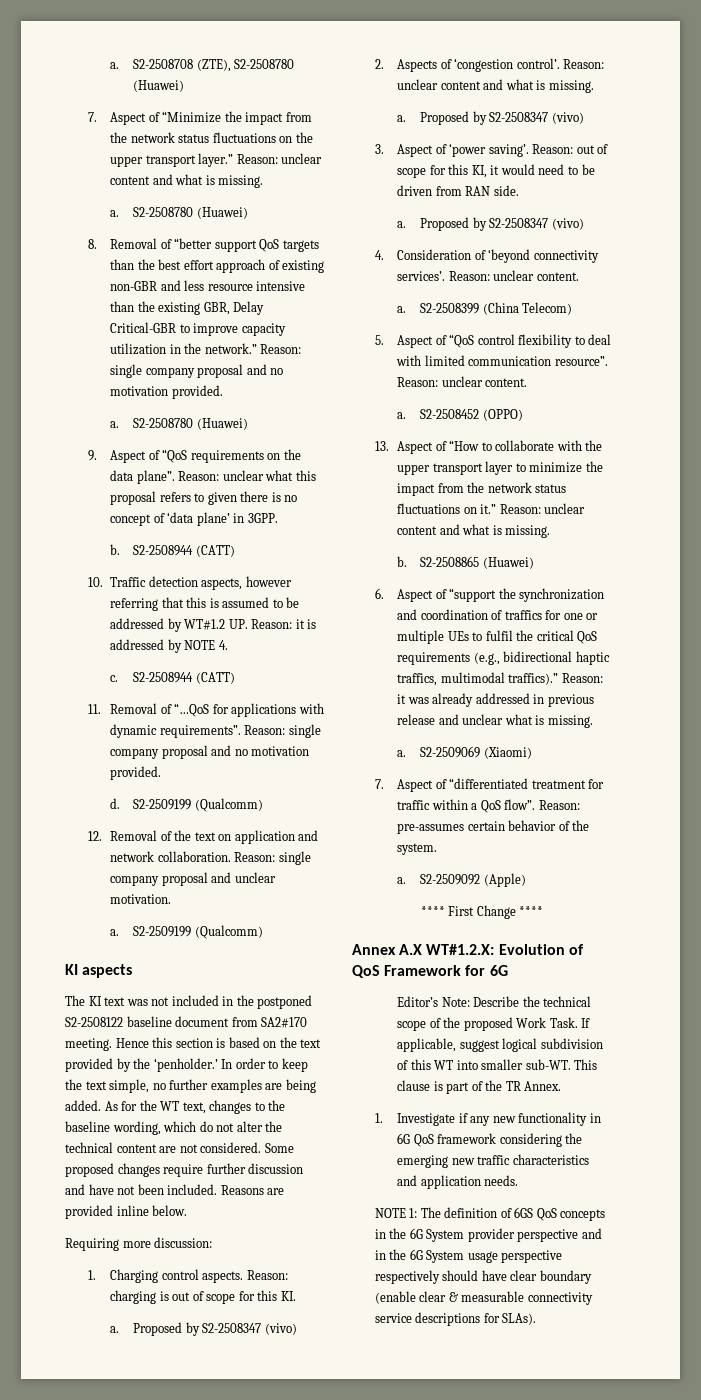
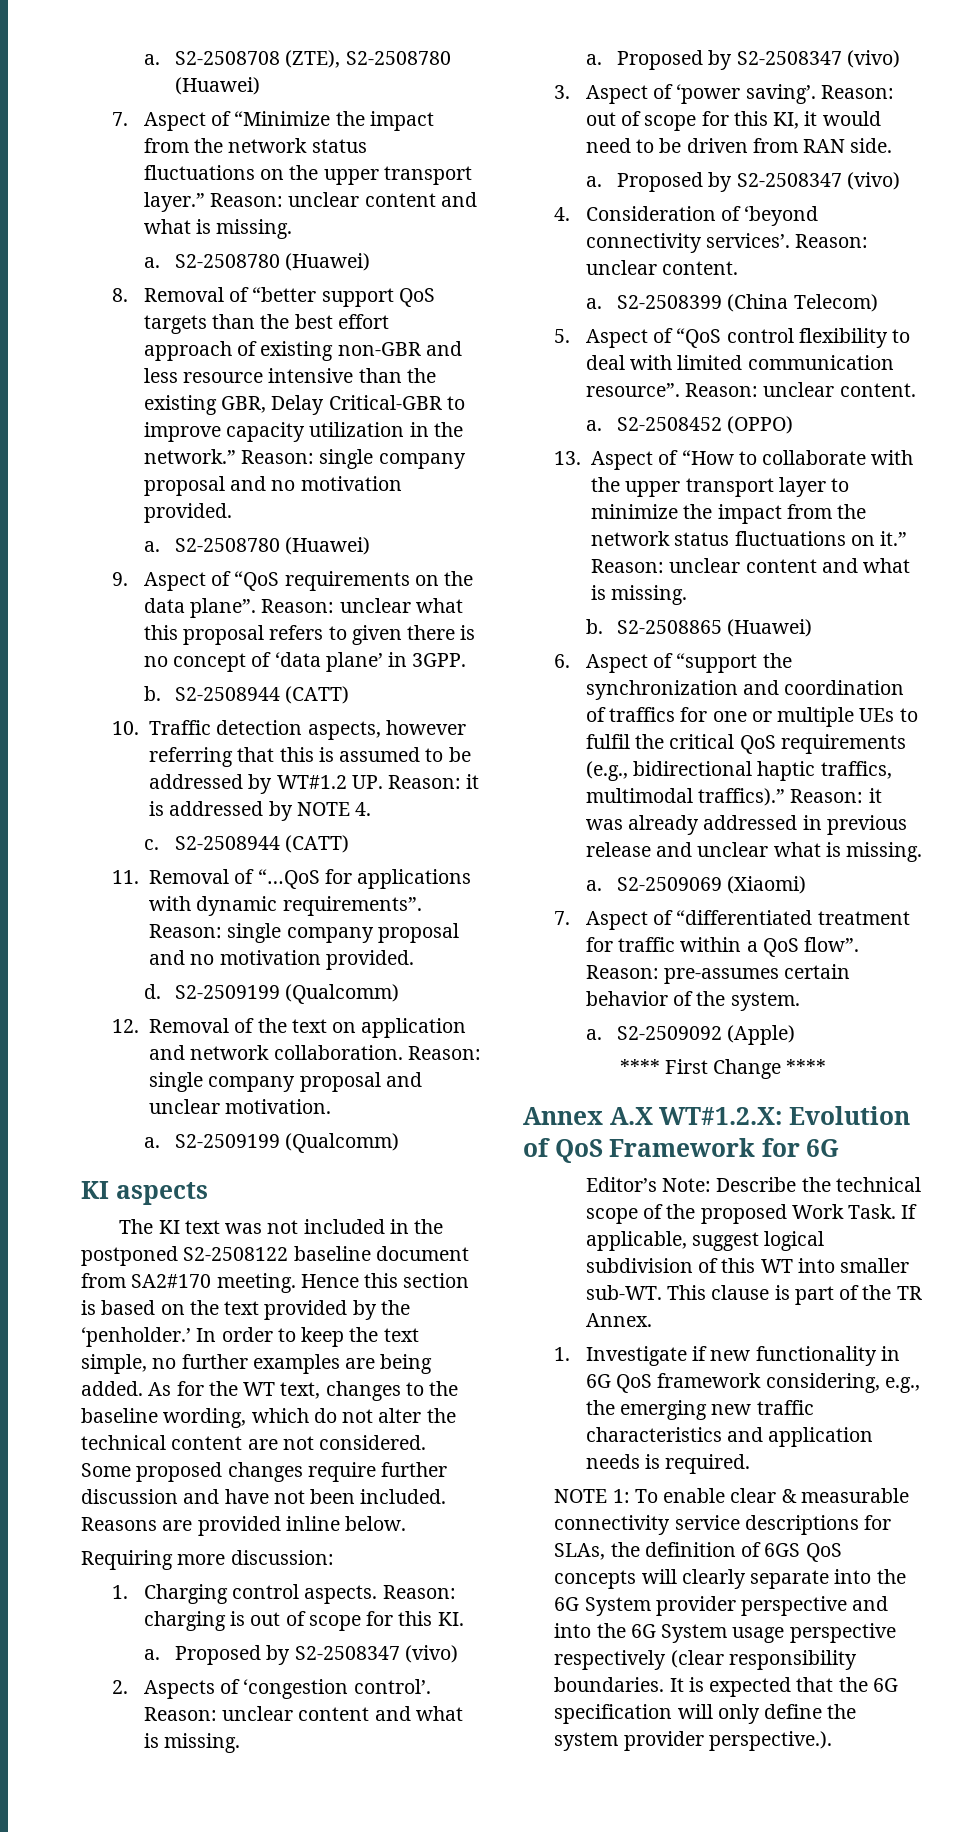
[470,1116,491,1126] any -> (708, 1353) none
[499,1133,562,1147] considering -> [765,1373,920,1393] considering, e.g.,
[484,1175,519,1186] needs. -> [585,1454,751,1474] needs is required.
[420,1207,606,1221] [374,1228,602,1242] [374,1249,563,1263] [374,1270,592,1284] [374,1291,416,1304] The definition of 6GS QoS concepts in the 6G System provider perspective and in the 6G System usage perspective respectively should have clear boundary (enable -> [634,1488,726,1503] To enable
[502,1313,537,1325] SLAs). -> [554,1542,842,1562] [554,1569,906,1589] [554,1596,889,1616] [554,1623,896,1643] [554,1650,857,1670] [554,1677,898,1697] [554,1704,857,1724] [554,1731,832,1751] SLAs, the definition of 6GS QoS concepts will clearly separate into the 6G System provider perspective and into the 6G System usage perspective respectively (clear responsibility boundaries. It is expected that the 6G specification will only define the system provider perspective.).

